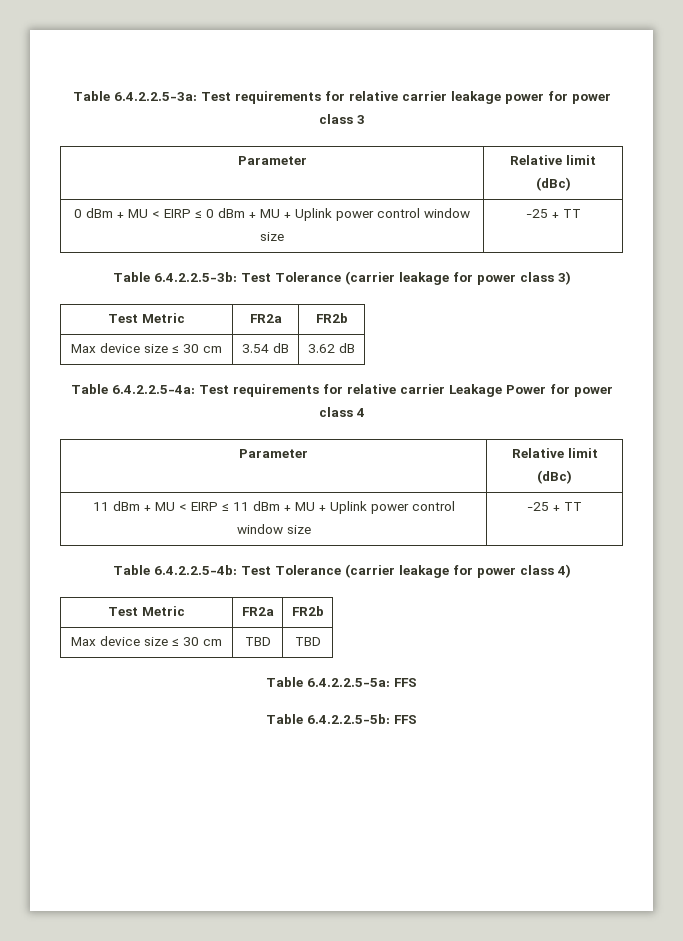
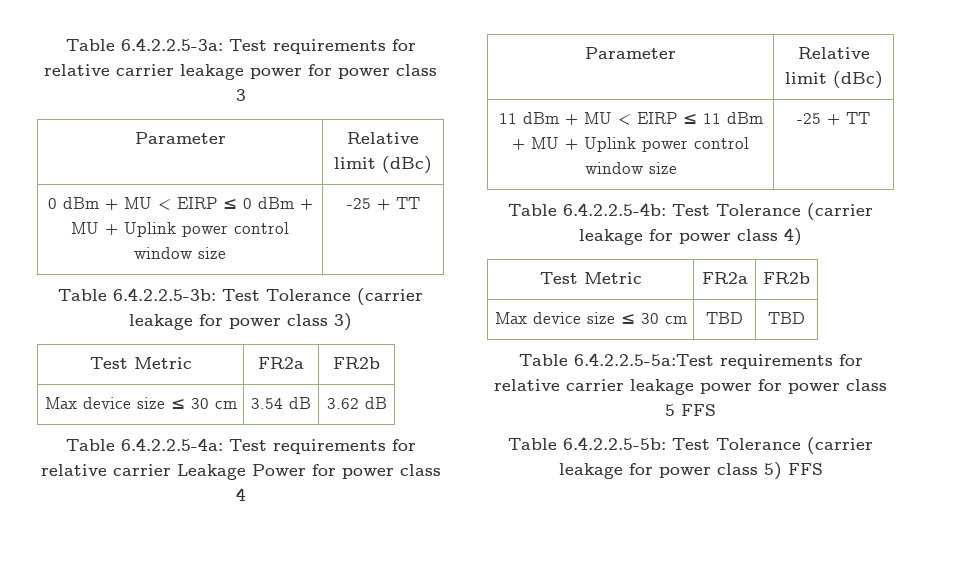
[307,678,417,687] [266,714,390,724] 6.4.2.2.5-5a: FFS // Table 6.4.2.2.5-5b: -> [573,353,863,369] [494,379,887,395] [665,404,716,416] [508,437,873,454] [558,462,782,480] 6.4.2.2.5-5a:Test requirements for relative carrier leakage power for power class 5 FFS // Table 6.4.2.2.5-5b: Test Tolerance (carrier leakage for power class 5)

